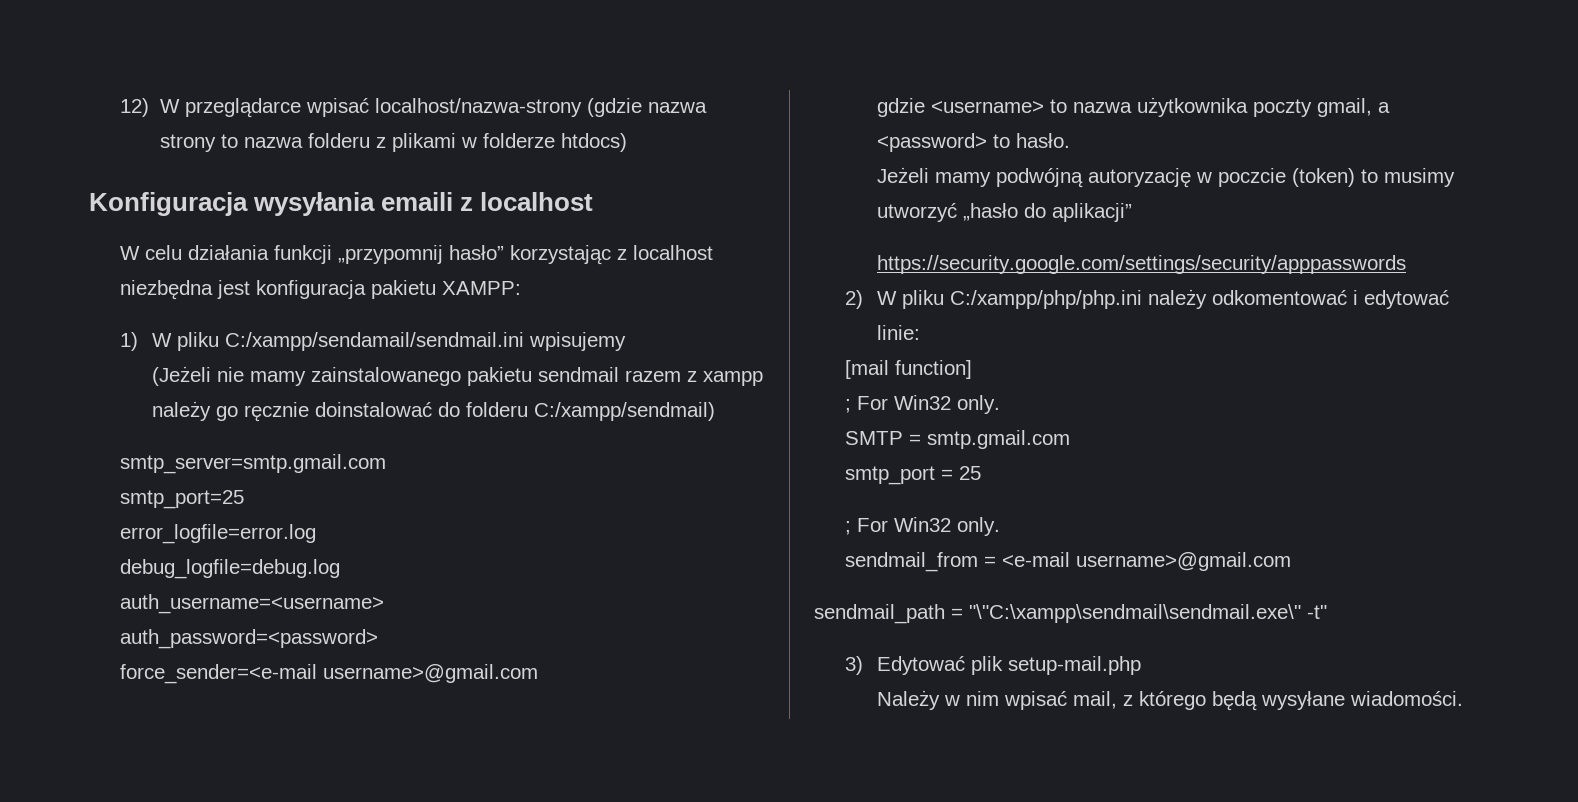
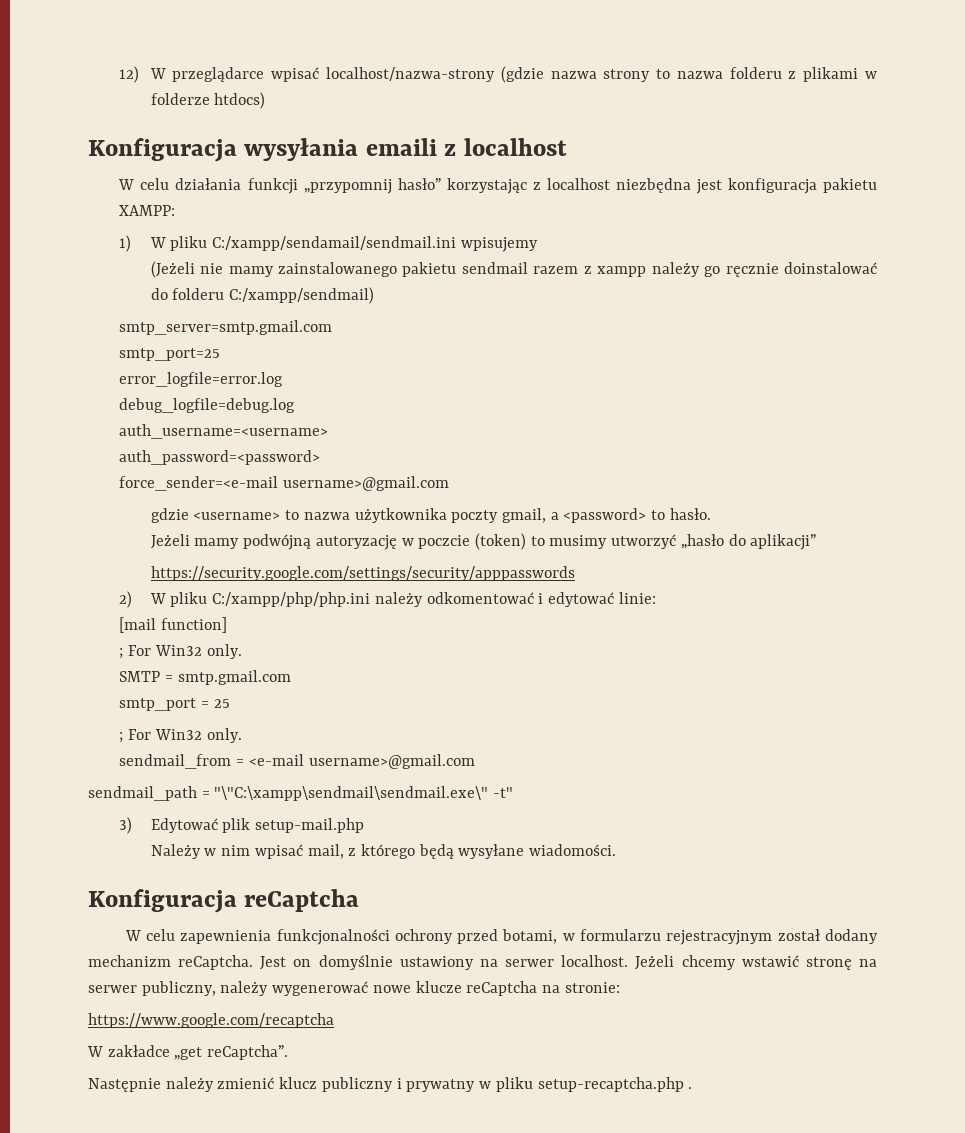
(1463, 698) none -> [88,889,360,913] [124,929,879,945] [88,955,878,970] [88,981,620,996] [88,1013,334,1028] [87,1045,289,1060] [88,1077,693,1092] // Konfiguracja reCaptcha // W celu zapewnienia funkcjonalności ochrony przed botami, w formularzu rejestracyjnym został dodany mechanizm reCaptcha. Jest on domyślnie ustawiony na serwer localhost. Jeżeli chcemy wstawić stronę na serwer publiczny, należy wygenerować nowe klucze reCaptcha na stronie: // https://www.google.com/recaptcha // W zakładce „get reCaptcha”. // Następnie należy zmienić klucz publiczny i prywatny w pliku setup-recaptcha.php .

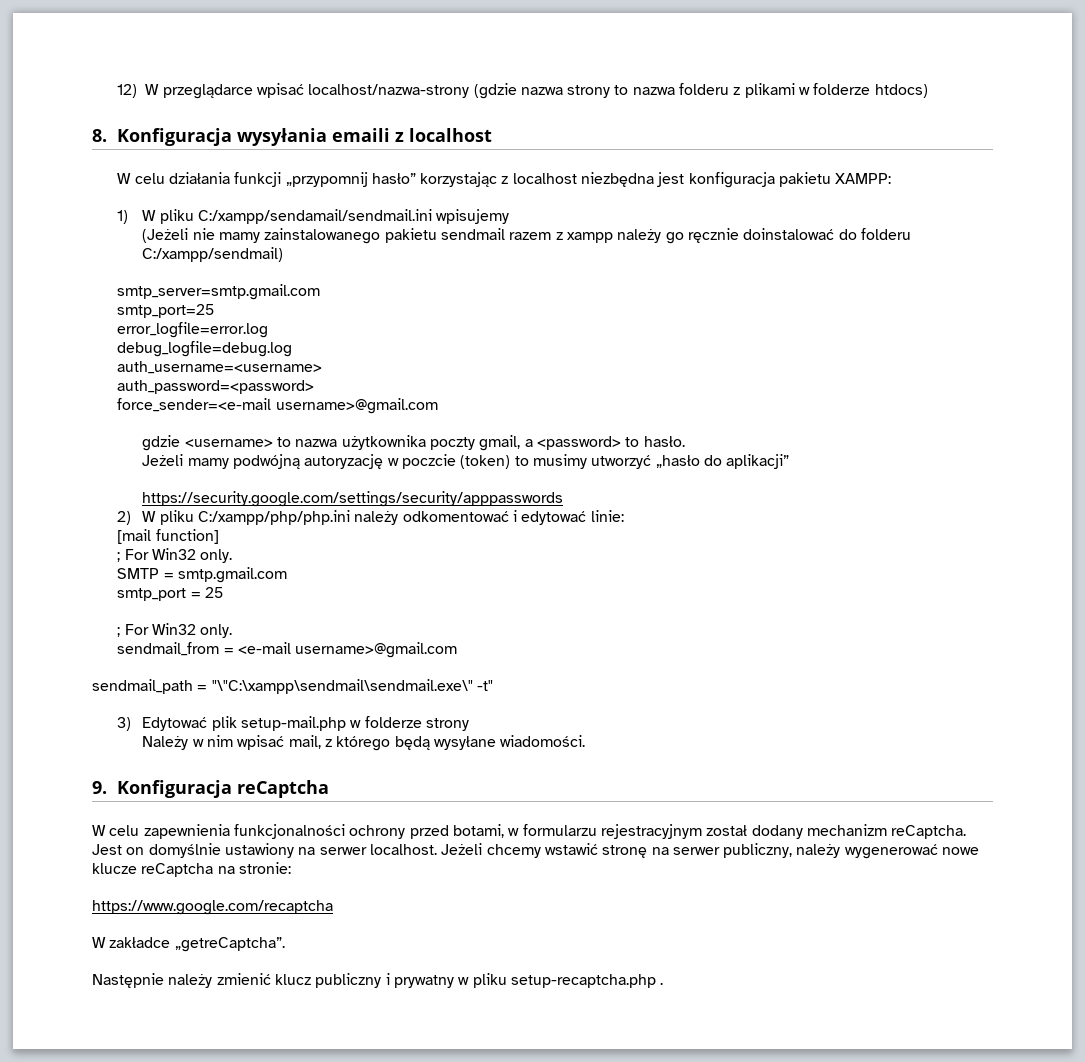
(266, 100) none -> [92,129,107,142] 8.
(365, 825) none -> [350,716,470,731] w folderze strony
(617, 850) none -> [92,781,107,794] 9.
[174,1045,289,1060] „get reCaptcha”. -> [174,937,285,952] „getreCaptcha”.

